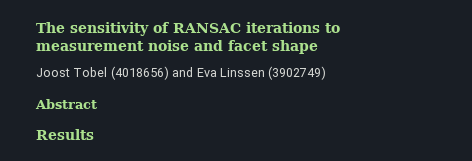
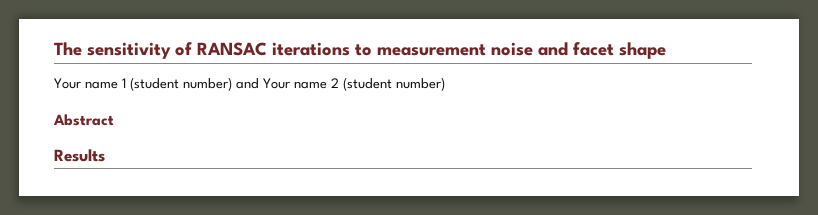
[36,66,327,80] Joost Tobel (4018656) and Eva Linssen (3902749) -> [54,77,445,91] Your name 1 (student number) and Your name 2 (student number)

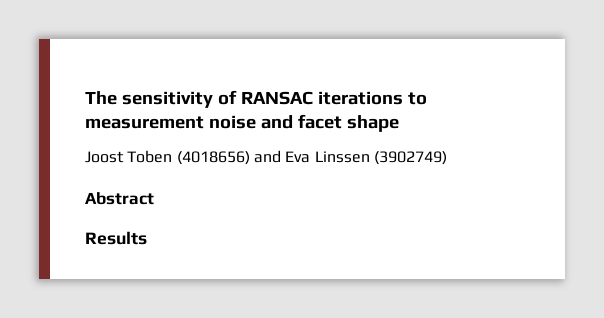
[54,77,445,91] Your name 1 (student number) and Your name 2 (student number) -> [85,150,447,165] Joost Toben (4018656) and Eva Linssen (3902749)

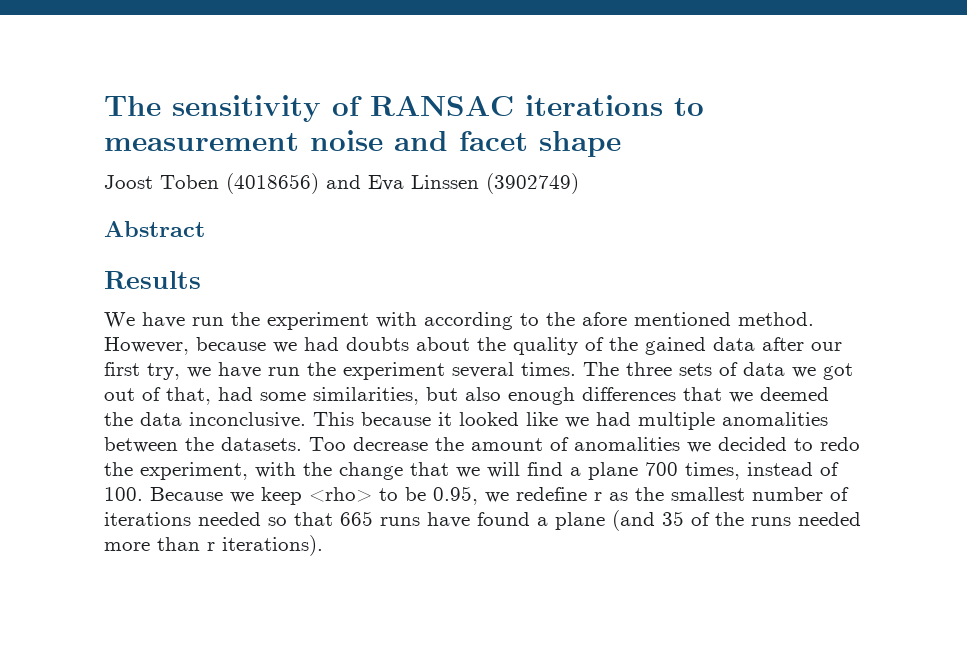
(147, 238) none -> [104,312,814,330] [104,337,842,355] [104,362,853,380] [104,387,829,405] [104,412,828,430] [104,437,860,453] [104,462,839,480] [104,486,849,505] [104,510,861,531] [104,535,323,556] // We have run the experiment with according to the afore mentioned method. However, because we had doubts about the quality of the gained data after our first try, we have run the experiment several times. The three sets of data we got out of that, had some similarities, but also enough differences that we deemed the data inconclusive. This because it looked like we had multiple anomalities between the datasets. Too decrease the amount of anomalities we decided to redo the experiment, with the change that we will find a plane 700 times, instead of 100. Because we keep <rho> to be 0.95, we redefine r as the smallest number of iterations needed so that 665 runs have found a plane (and 35 of the runs needed more than r iterations).

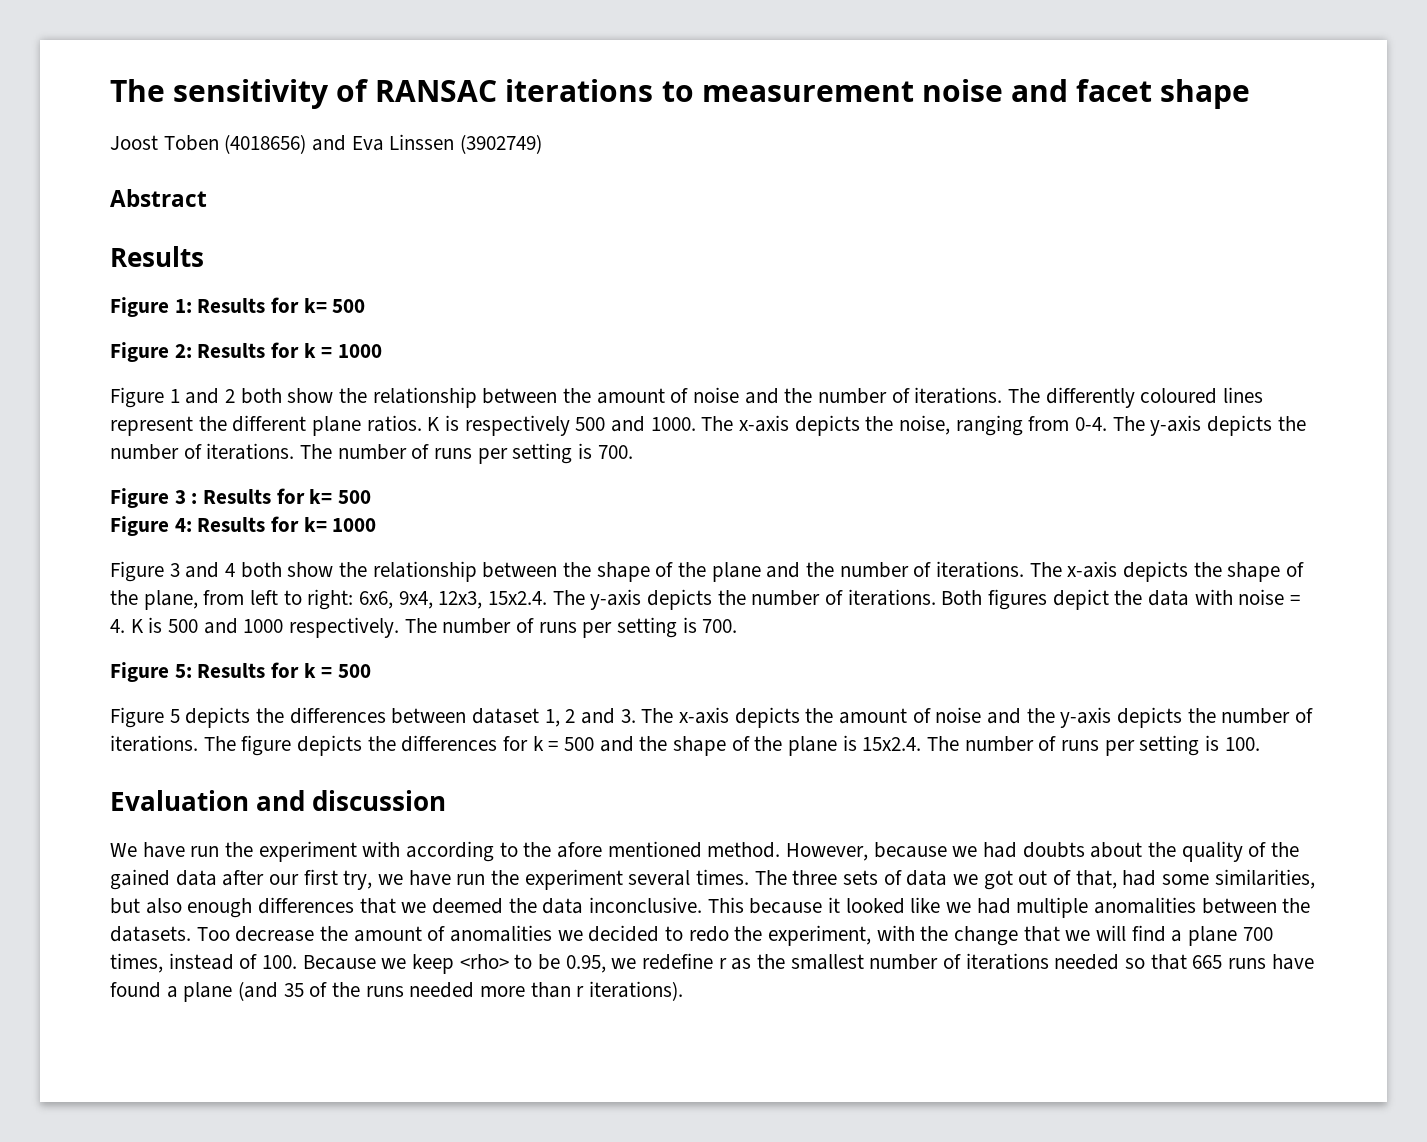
(201, 280) none -> [110,297,366,317] [110,342,383,362] [110,387,1264,408] [110,415,1306,436] [110,443,633,464] [110,488,372,508] [110,516,377,536] [110,561,1305,582] [110,589,1301,610] [110,617,738,638] [110,662,372,682] [110,707,1314,728] [110,735,1260,756] [110,790,447,811] // Figure 1: Results for k= 500 // Figure 2: Results for k = 1000 // Figure 1 and 2 both show the relationship between the amount of noise and the number of iterations. The differently coloured lines represent the different plane ratios. K is respectively 500 and 1000. The x-axis depicts the noise, ranging from 0-4. The y-axis depicts the number of iterations. The number of runs per setting is 700. // Figure 3 : Results for k= 500 // Figure 4: Results for k= 1000 // Figure 3 and 4 both show the relationship between the shape of the plane and the number of iterations. The x-axis depicts the shape of the plane, from left to right: 6x6, 9x4, 12x3, 15x2.4. The y-axis depicts the number of iterations. Both figures depict the data with noise = 4. K is 500 and 1000 respectively. The number of runs per setting is 700. // Figure 5: Results for k = 500 // Figure 5 depicts the differences between dataset 1, 2 and 3. The x-axis depicts the amount of noise and the y-axis depicts the number of iterations. The figure depicts the differences for k = 500 and the shape of the plane is 15x2.4. The number of runs per setting is 100. // Evaluation and discussion

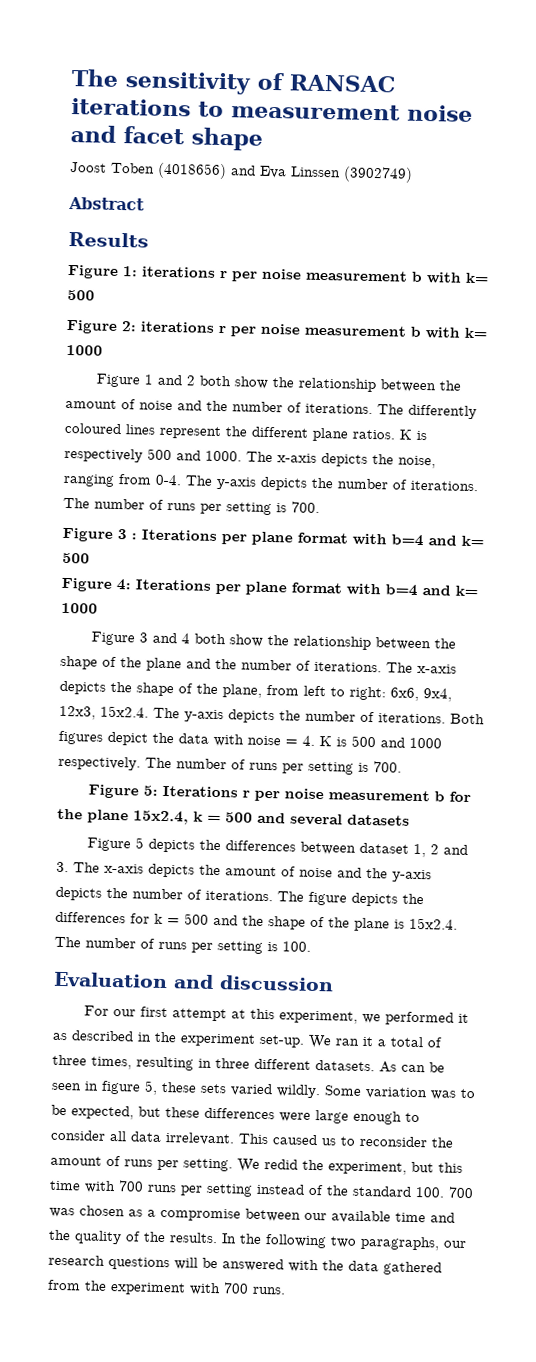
[197,297,366,313] [110,342,333,362] Results for k= 500 // Figure 2: Results for k = -> [141,266,489,284] [67,289,95,301] [66,319,487,339] iterations r per noise measurement b with k= 500 // Figure 2: iterations r per noise measurement b with k=
[203,488,372,504] [110,516,300,536] Results for k= 500 // Figure 4: Results for -> [141,529,484,547] [62,552,90,564] [61,577,451,596] Iterations per plane format with b=4 and k= 500 // Figure 4: Iterations per plane format with b=4 and
[197,662,372,678] Results for k = 500 -> [162,785,472,803] [57,808,410,826] Iterations r per noise measurement b for the plane 15x2.4, k = 500 and several datasets
[110,841,1300,862] [110,869,1315,890] [110,897,1311,918] [110,925,1273,946] [110,953,1314,974] [110,981,684,1002] We have run the experiment with according to the afore mentioned method. However, because we had doubts about the quality of the gained data after our first try, we have run the experiment several times. The three sets of data we got out of that, had some similarities, but also enough differences that we deemed the data inconclusive. This because it looked like we had multiple anomalities between the datasets. Too decrease the amount of anomalities we decided to redo the experiment, with the change that we will find a plane 700 times, instead of 100. Because we keep <rho> to be 0.95, we redefine r as the smallest number of iterations needed so that 665 runs have found a plane (and 35 of the runs needed more than r iterations). -> [84,1005,470,1026] [52,1030,443,1049] [52,1054,445,1073] [51,1080,475,1100] [51,1104,420,1125] [50,1129,454,1148] [50,1155,463,1175] [49,1180,474,1199] [49,1205,455,1224] [48,1229,466,1251] [48,1254,442,1276] [47,1279,286,1296] For our first attempt at this experiment, we performed it as described in the experiment set-up. We ran it a total of three times, resulting in three different datasets. As can be seen in figure 5, these sets varied wildly. Some variation was to be expected, but these differences were large enough to consider all data irrelevant. This caused us to reconsider the amount of runs per setting. We redid the experiment, but this time with 700 runs per setting instead of the standard 100. 700 was chosen as a compromise between our available time and the quality of the results. In the following two paragraphs, our research questions will be answered with the data gathered from the experiment with 700 runs.

